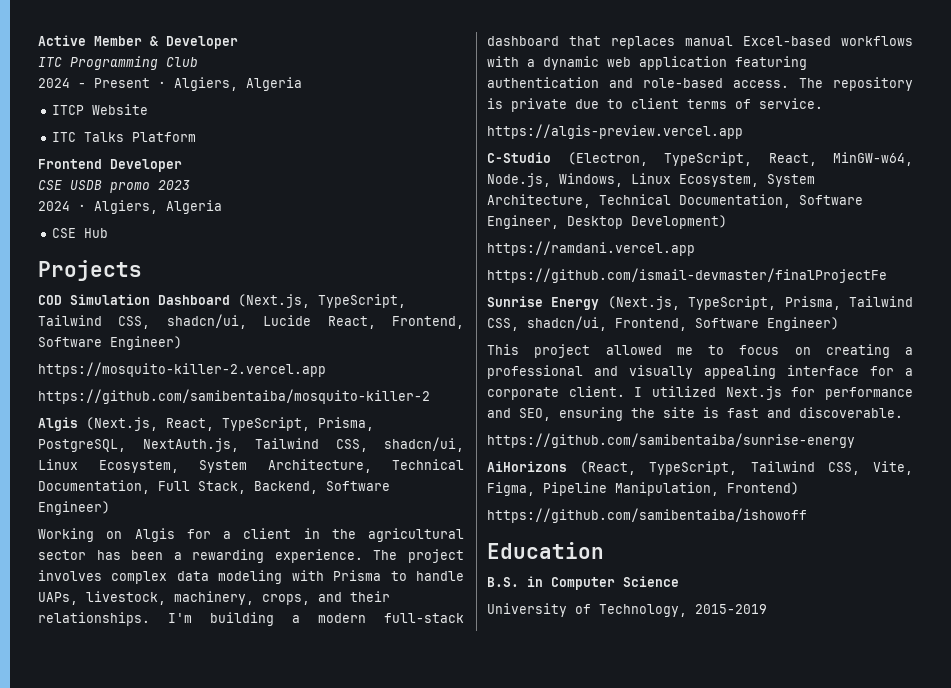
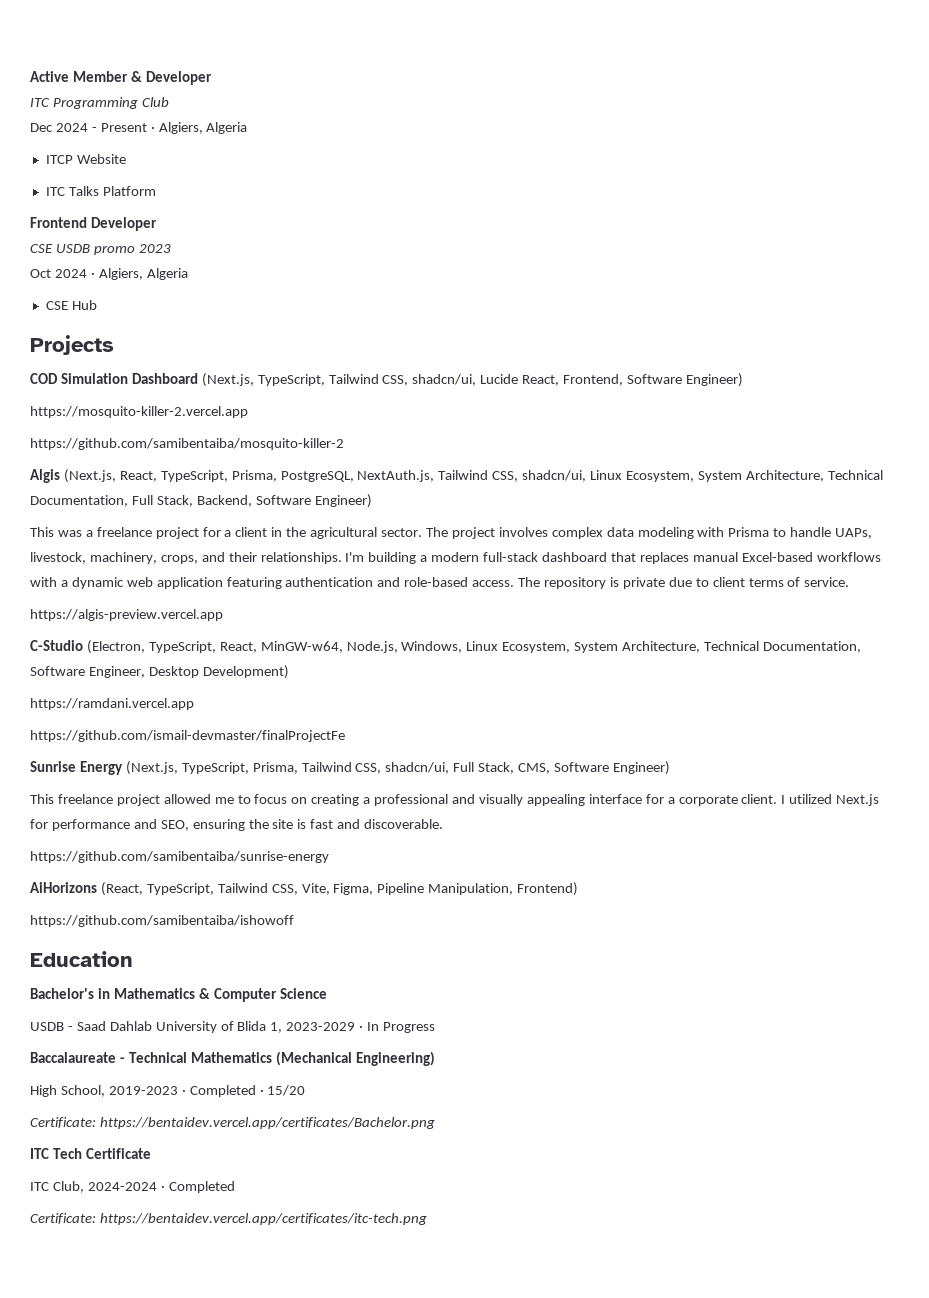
(198, 62) none -> [30,123,53,132] Dec
(190, 185) none -> [30,269,51,278] Oct
[38,528,175,542] Working on Algis -> [30,527,199,539] This was a freelance project
[38,549,363,563] sector has been a rewarding experience. -> [381,528,423,537] sector.
[615,317,839,331] [487,344,519,355] Frontend, Software Engineer) // This -> [453,761,670,775] [30,794,113,804] Full Stack, CMS, Software Engineer) // This freelance
[487,576,679,590] [487,603,767,617] B.S. in Computer Science // University of Technology, 2015-2019 -> [30,988,327,1002] [30,1021,436,1033] [30,1051,435,1066] [30,1085,306,1097] [30,1117,435,1129] [30,1148,151,1159] [30,1181,235,1193] [30,1213,427,1225] Bachelor's in Mathematics & Computer Science // USDB - Saad Dahlab University of Blida 1, 2023-2029 · In Progress // Baccalaureate - Technical Mathematics (Mechanical Engineering) // High School, 2019-2023 · Completed · 15/20 // Certificate: https://bentaidev.vercel.app/certificates/Bachelor.png // ITC Tech Certificate // ITC Club, 2024-2024 · Completed // Certificate: https://bentaidev.vercel.app/certificates/itc-tech.png

